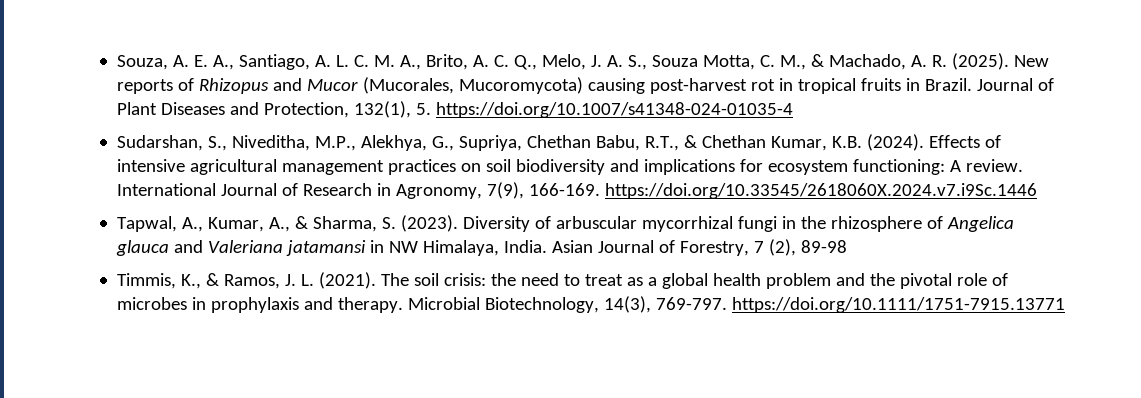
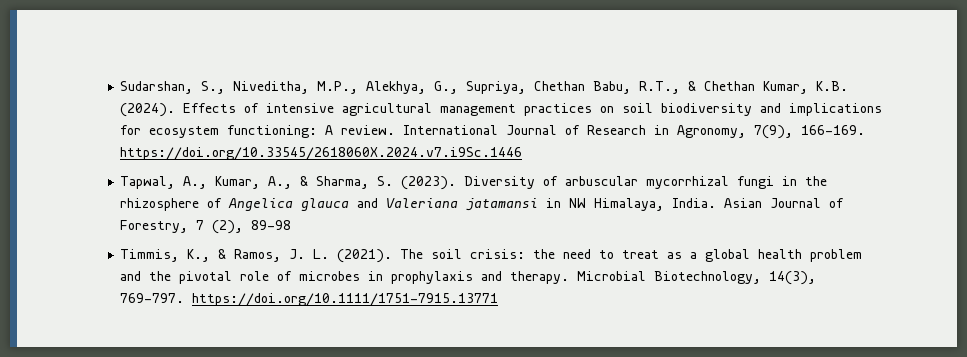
[117,53,1049,70] [117,77,1054,94] [117,101,793,118] Souza, A. E. A., Santiago, A. L. C. M. A., Brito, A. C. Q., Melo, J. A. S., Souza Motta, C. M., & Machado, A. R. (2025). New reports of Rhizopus and Mucor (Mucorales, Mucoromycota) causing post-harvest rot in tropical fruits in Brazil. Journal of Plant Diseases and Protection, 132(1), 5. https://doi.org/10.1007/s41348-024-01035-4 // -> (120, 87) none

